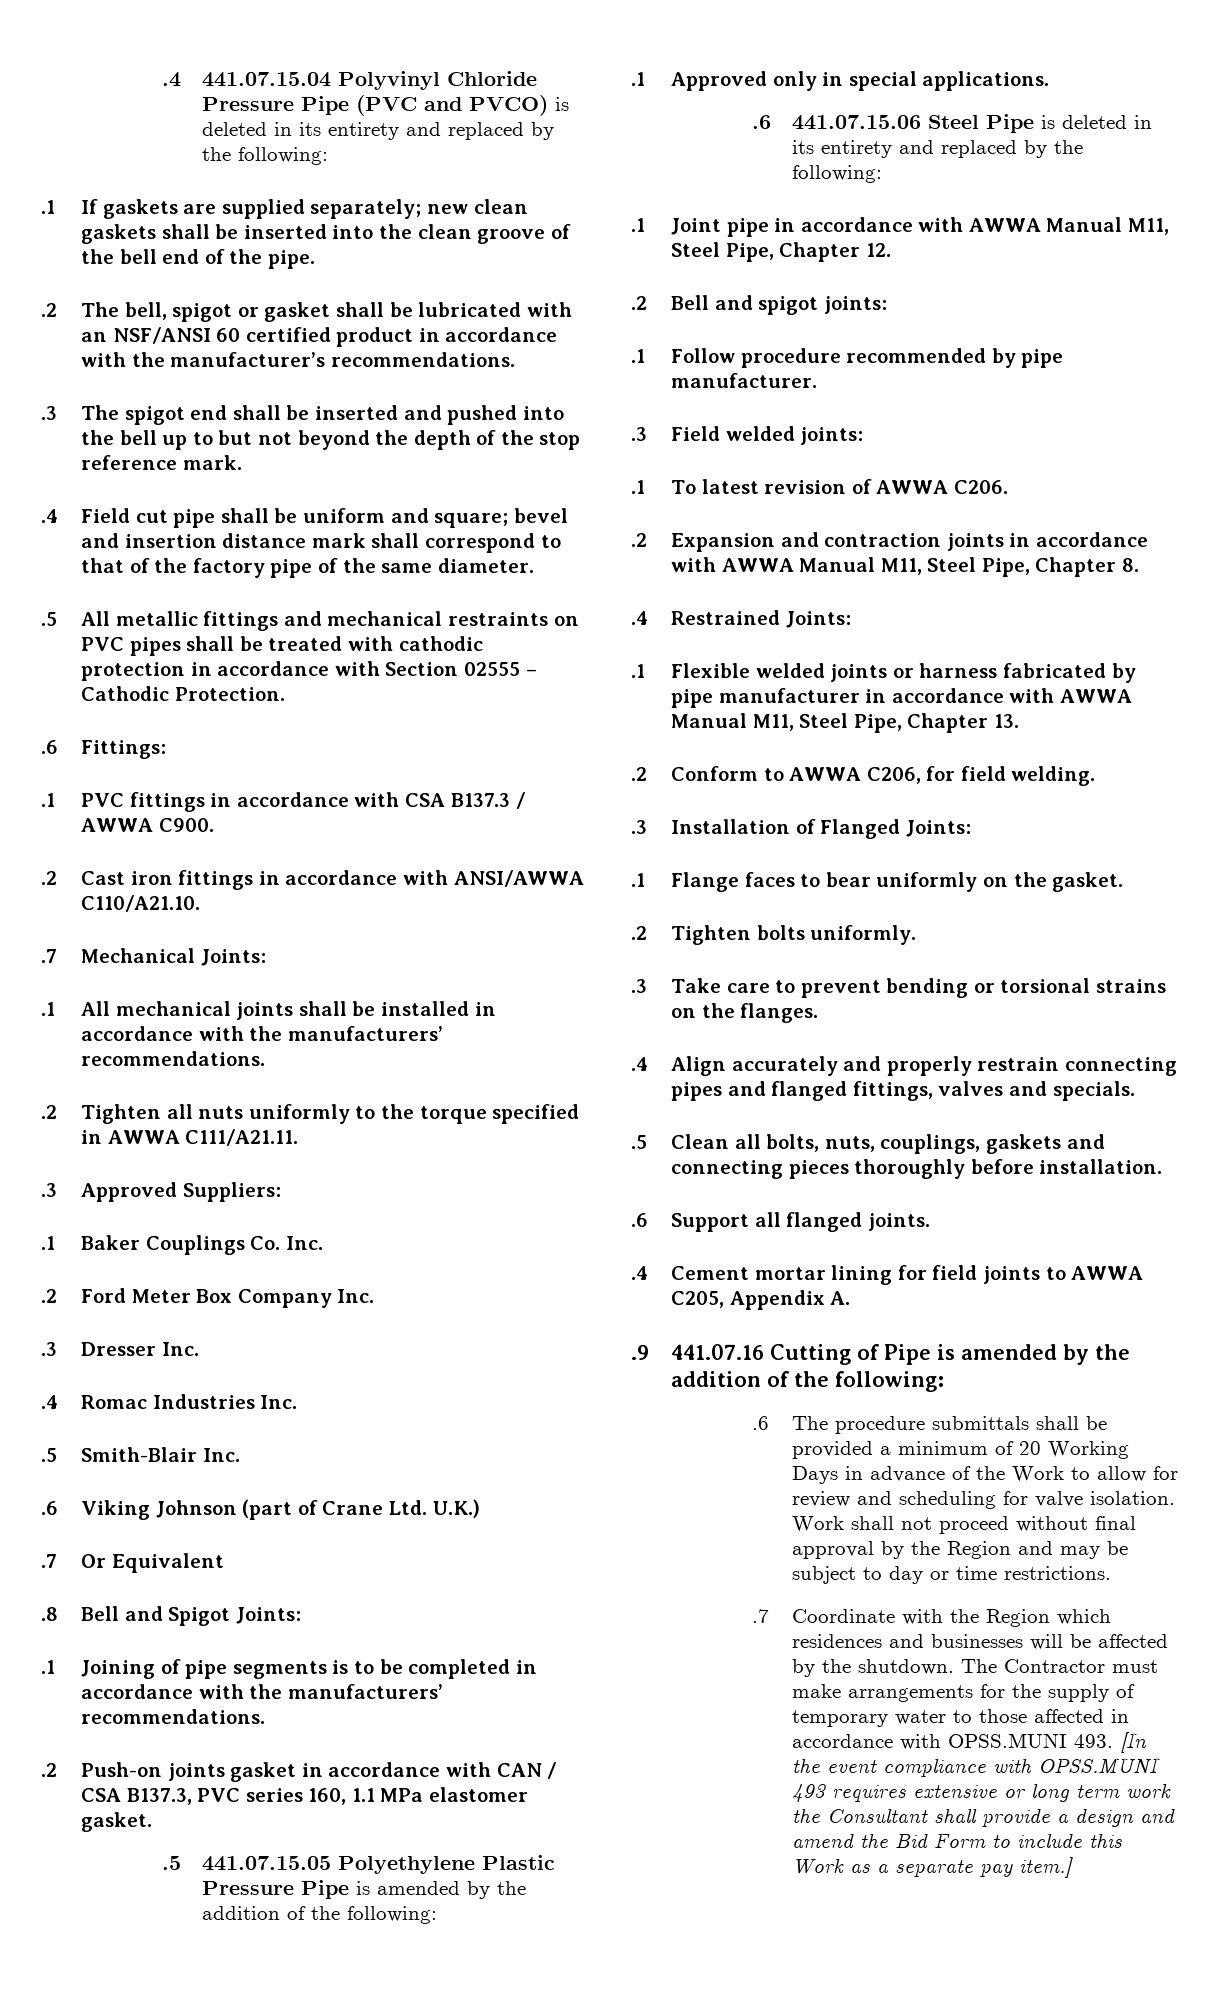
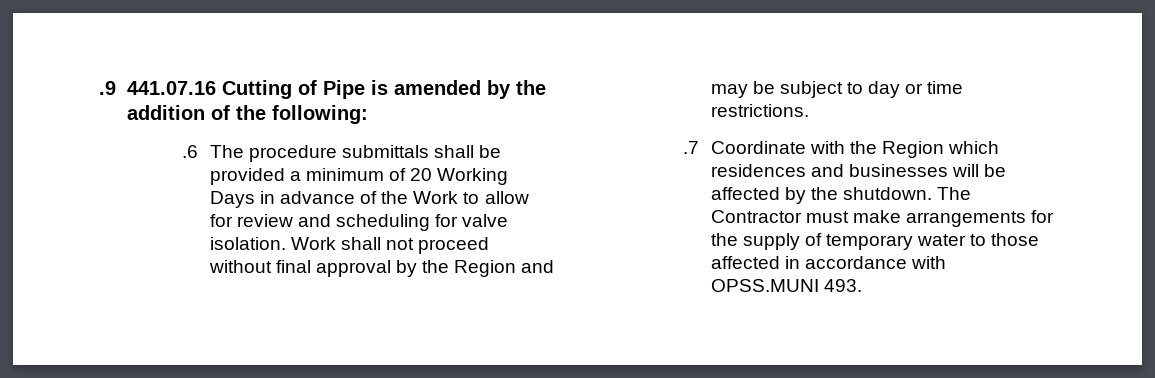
[161,71,538,90] [202,95,570,116] [202,122,555,140] [202,147,329,165] [41,199,528,219] [81,224,571,244] [81,249,315,269] [41,302,572,322] [81,327,558,347] [81,352,515,367] [41,405,564,425] [81,430,581,450] [81,455,242,470] [41,508,568,528] [81,533,561,553] [81,558,534,578] [41,611,579,631] [81,636,483,656] [81,661,537,681] [81,686,285,701] [41,740,167,759] [41,792,526,812] [81,818,214,832] [41,870,585,890] [81,895,201,912] [41,948,266,966] [41,1001,496,1020] [81,1026,443,1041] [81,1051,266,1066] [41,1104,580,1124] [81,1129,299,1146] [41,1182,281,1202] [41,1235,323,1255] [41,1288,375,1308] [41,1342,199,1356] [41,1394,298,1409] [41,1447,240,1462] [41,1499,480,1520] [41,1553,224,1573] [41,1606,301,1626] [41,1659,537,1679] [81,1684,443,1699] [81,1709,266,1724] [41,1762,557,1782] [81,1787,529,1805] [81,1812,153,1832] [161,1855,556,1874] [202,1880,527,1899] [202,1906,438,1924] [631,71,1050,91] [751,114,1153,133] [792,140,1084,158] [792,165,883,183] [631,217,1170,237] [671,242,891,262] [631,295,887,315] [631,348,1064,368] [671,373,818,388] [631,426,864,445] [631,479,1008,494] [631,532,1148,552] [671,557,1140,577] [631,610,851,628] [631,663,1136,683] [671,688,1132,708] [671,713,1019,733] [631,766,1096,786] [631,819,971,839] [631,872,1124,892] [631,925,917,945] [631,978,1167,998] [671,1003,819,1023] [631,1056,1177,1076] [671,1081,1135,1101] [631,1134,1105,1154] [671,1159,1163,1179] [631,1212,930,1232] [631,1265,1144,1285] [671,1290,851,1310] .4 441.07.15.04 Polyvinyl Chloride Pressure Pipe (PVC and PVCO) is deleted in its entirety and replaced by the following: // .1 If gaskets are supplied separately; new clean gaskets shall be inserted into the clean groove of the bell end of the pipe. // .2 The bell, spigot or gasket shall be lubricated with an NSF/ANSI 60 certified product in accordance with the manufacturer’s recommendations. // .3 The spigot end shall be inserted and pushed into the bell up to but not beyond the depth of the stop reference mark. // .4 Field cut pipe shall be uniform and square; bevel and insertion distance mark shall correspond to that of the factory pipe of the same diameter. // .5 All metallic fittings and mechanical restraints on PVC pipes shall be treated with cathodic protection in accordance with Section 02555 – Cathodic Protection. // .6 Fittings: // .1 PVC fittings in accordance with CSA B137.3 / AWWA C900. // .2 Cast iron fittings in accordance with ANSI/AWWA C110/A21.10. // .7 Mechanical Joints: // .1 All mechanical joints shall be installed in accordance with the manufacturers’ recommendations. // .2 Tighten all nuts uniformly to the torque specified in AWWA C111/A21.11. // .3 Approved Suppliers: // .1 Baker Couplings Co. Inc. // .2 Ford Meter Box Company Inc. // .3 Dresser Inc. // .4 Romac Industries Inc. // .5 Smith-Blair Inc. // .6 Viking Johnson (part of Crane Ltd. U.K.) // .7 Or Equivalent // .8 Bell and Spigot Joints: // .1 Joining of pipe segments is to be completed in accordance with the manufacturers’ recommendations. // .2 Push-on joints gasket in accordance with CAN / CSA B137.3, PVC series 160, 1.1 MPa elastomer gasket. // .5 441.07.15.05 Polyethylene Plastic Pressure Pipe is amended by the addition of the following: // .1 Approved only in special applications. // .6 441.07.15.06 Steel Pipe is deleted in its entirety and replaced by the following: // .1 Joint pipe in accordance with AWWA Manual M11, Steel Pipe, Chapter 12. // .2 Bell and spigot joints: // .1 Follow procedure recommended by pipe manufacturer. // .3 Field welded joints: // .1 To latest revision of AWWA C206. // .2 Expansion and contraction joints in accordance with AWWA Manual M11, Steel Pipe, Chapter 8. // .4 Restrained Joints: // .1 Flexible welded joints or harness fabricated by pipe manufacturer in accordance with AWWA Manual M11, Steel Pipe, Chapter 13. // .2 Conform to AWWA C206, for field welding. // .3 Installation of Flanged Joints: // .1 Flange faces to bear uniformly on the gasket. // .2 Tighten bolts uniformly. // .3 Take care to prevent bending or torsional strains on the flanges. // .4 Align accurately and properly restrain connecting pipes and flanged fittings, valves and specials. // .5 Clean all bolts, nuts, couplings, gaskets and connecting pieces thoroughly before installation. // .6 Support all flanged joints. // .4 Cement mortar lining for field joints to AWWA C205, Appendix A. // -> (99, 88) none
[1120,1732,1148,1754] [792,1757,1161,1777] [792,1783,1172,1802] [792,1808,1176,1827] [792,1832,1123,1848] [792,1857,1074,1878] [In the event compliance with OPSS.MUNI 493 requires extensive or long term work the Consultant shall provide a design and amend the Bid Form to include this Work as a separate pay item.] -> (862, 285) none

